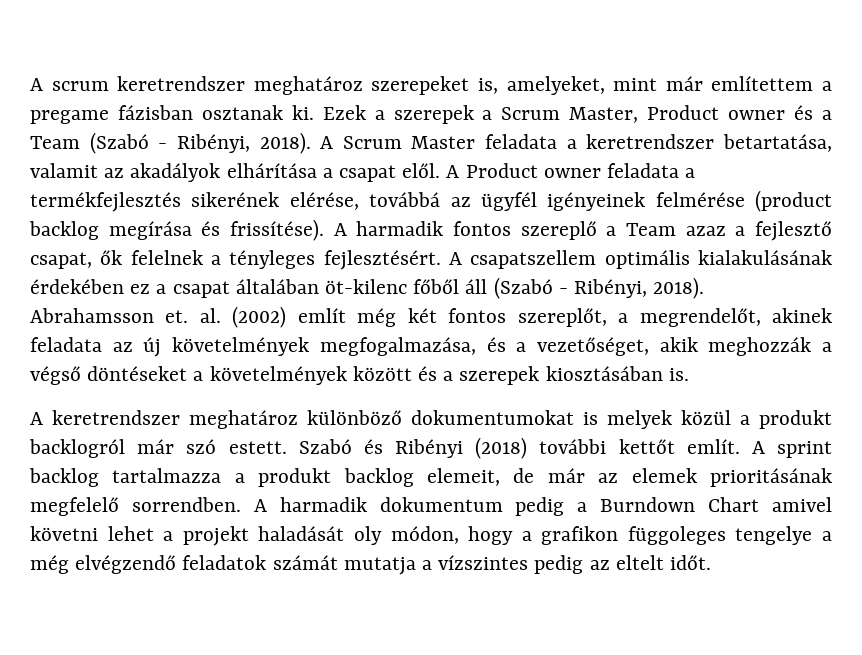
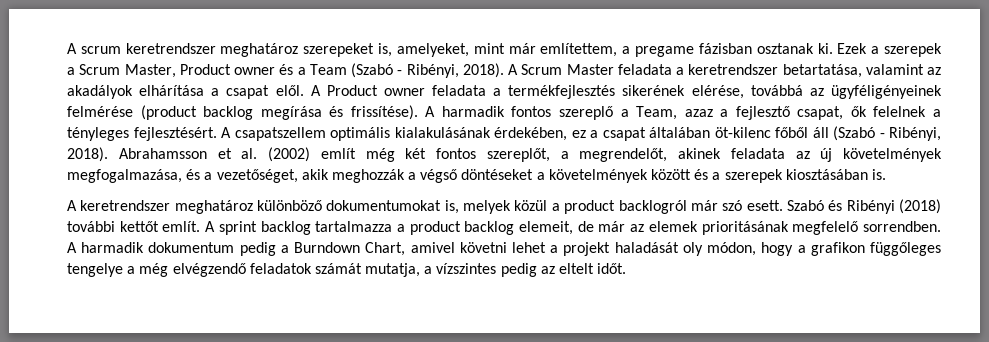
[711,76,814,91] említettem -> [540,43,618,57] említettem,
[30,163,98,178] valamit -> [865,64,924,75] valamint
[480,192,646,211] ügyfél igényeinek -> [830,85,942,99] ügyféligényeinek
[626,223,676,236] Team -> [636,106,678,120] Team,
[30,279,124,294] érdekében -> [494,127,567,141] érdekében,
[165,310,189,323] et. -> [217,148,232,159] et
[583,412,598,425] is -> [444,200,459,214] is,
[759,410,832,429] produkt -> [564,200,616,214] product
[228,441,287,454] estett. -> [746,200,783,211] esett.
[258,468,332,487] produkt -> [409,221,461,235] product
[708,497,760,512] Chart -> [365,242,406,256] Chart,
[627,526,726,545] függoleges -> [869,242,941,256] függőleges
[343,557,416,575] mutatja -> [365,263,421,277] mutatja,

